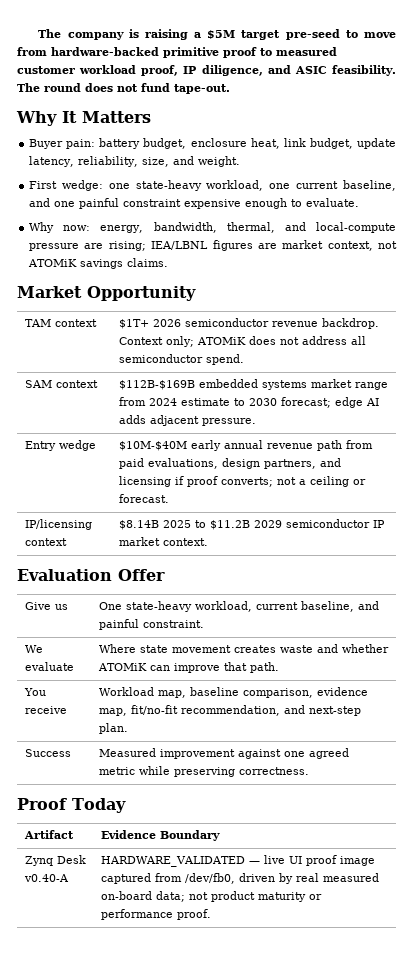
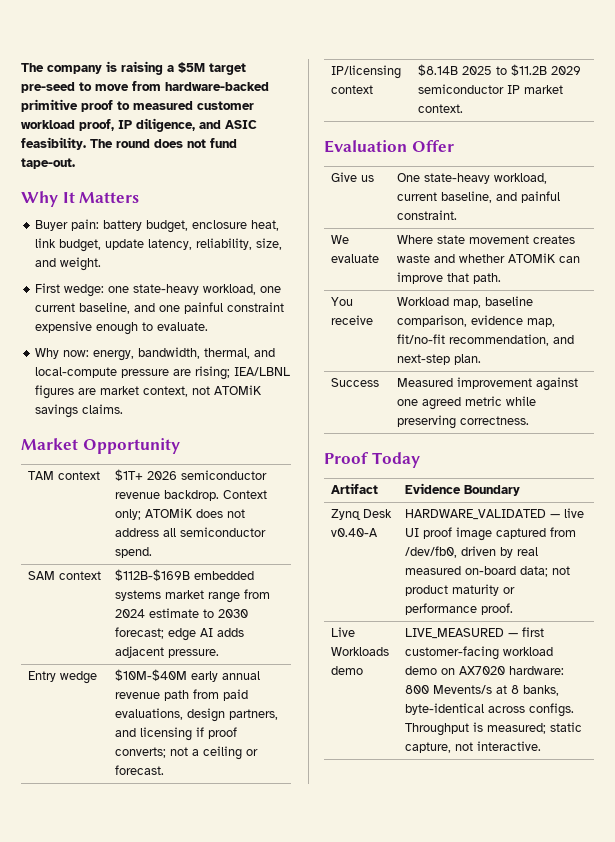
(211, 914) none -> [330,627,355,637] [330,647,389,656] [330,666,363,675] [404,627,544,639] [404,646,553,660] [404,666,564,675] [404,685,559,696] [404,703,574,717] [404,722,582,736] [404,741,541,753] // Live Workloads demo | LIVE_MEASURED — first customer-facing workload demo on AX7020 hardware: 800 Mevents/s at 8 banks, byte-identical across configs. Throughput is measured; static capture, not interactive.

